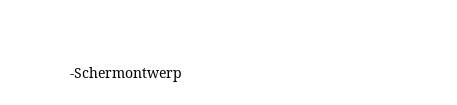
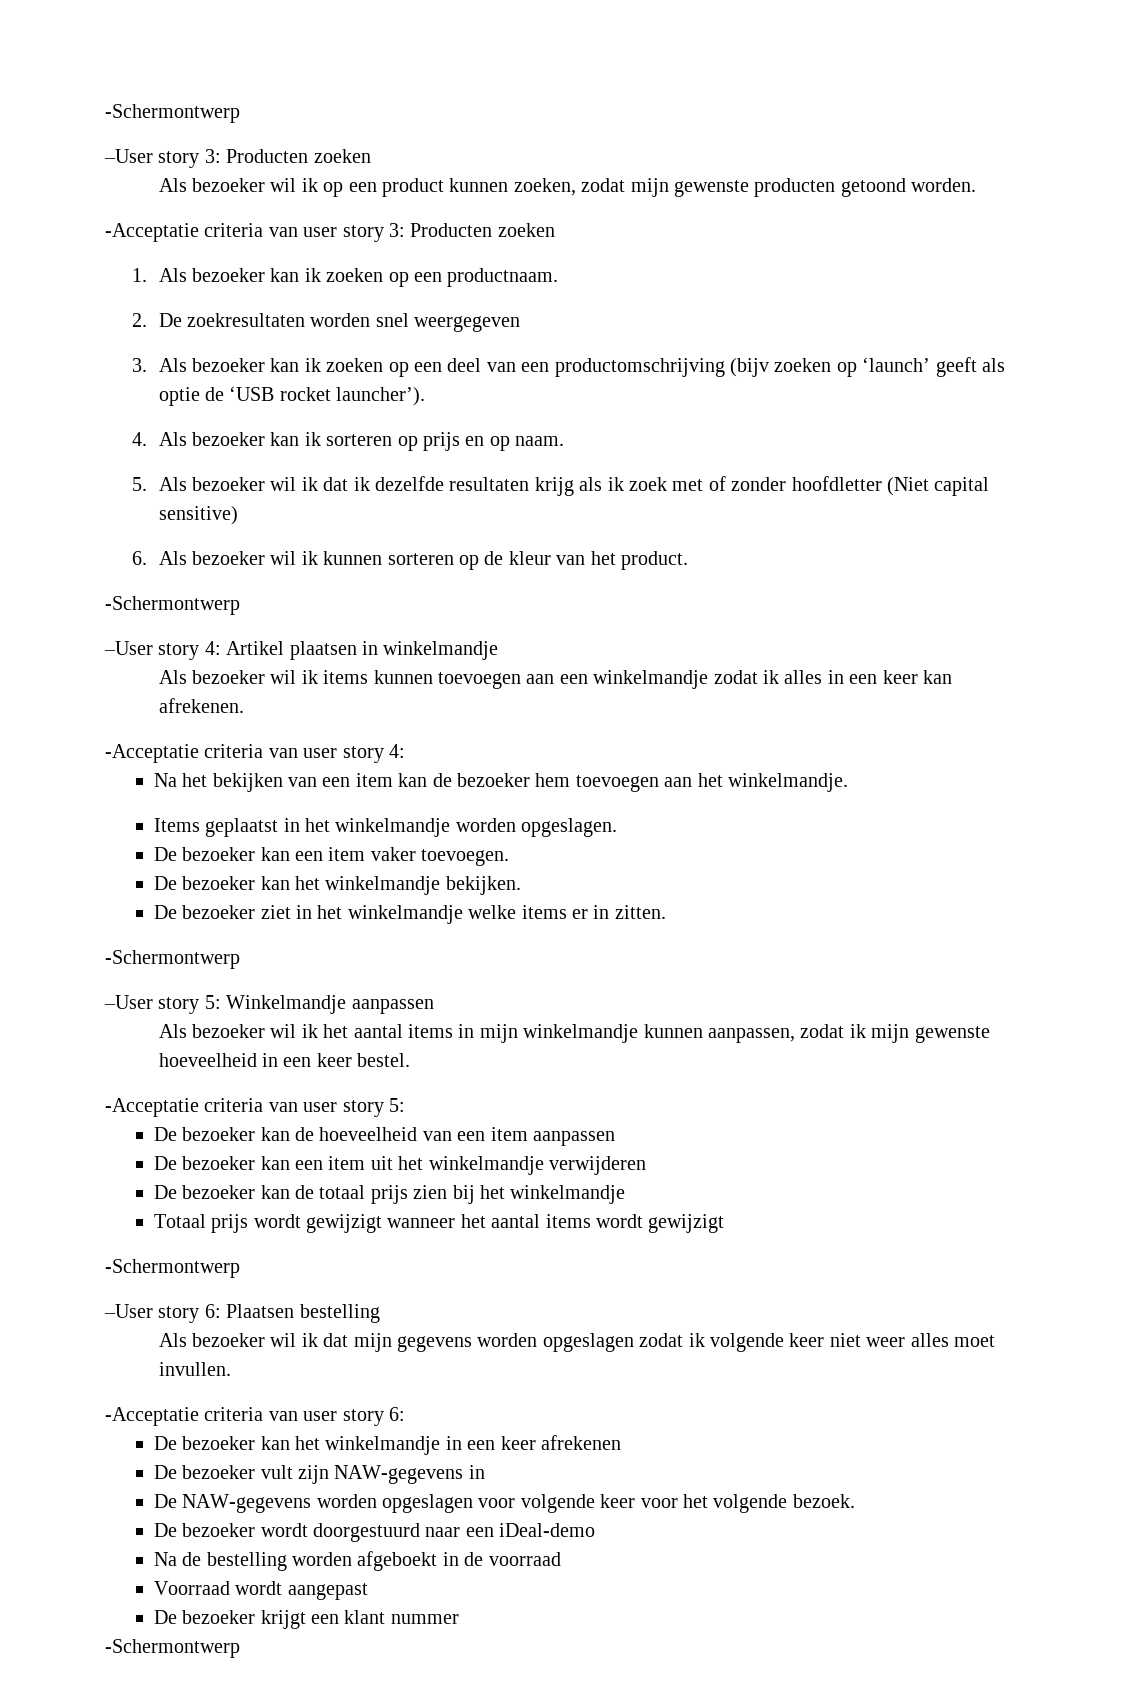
[70,67,182,82] -Schermontwerp -> [105,104,240,123] [104,149,371,168] [158,178,977,197] [105,223,555,242] [131,268,559,287] [131,313,521,332] [131,357,1005,377] [158,386,426,406] [131,432,565,451] [131,476,990,496] [158,506,238,525] [131,551,688,570] [105,596,240,615] [104,641,499,660] [158,670,952,689] [158,698,244,713] [105,744,405,763] [153,773,848,792] [153,818,618,837] [153,847,510,866] [153,876,521,895] [153,905,666,924] [105,950,240,969] [104,995,434,1014] [158,1024,990,1043] [158,1053,411,1067] [105,1098,405,1117] [153,1127,615,1146] [153,1156,646,1175] [153,1185,626,1204] [153,1214,725,1233] [105,1259,240,1278] [104,1304,380,1323] [158,1333,995,1352] [158,1362,231,1376] [105,1407,405,1426] [153,1435,621,1455] [153,1465,485,1484] [153,1494,855,1513] [153,1523,596,1542] [153,1551,561,1571] [153,1581,368,1600] [153,1610,459,1629] [105,1639,240,1658] -Schermontwerp // –User story 3: Producten zoeken // Als bezoeker wil ik op een product kunnen zoeken, zodat mijn gewenste producten getoond worden. // -Acceptatie criteria van user story 3: Producten zoeken // 1. Als bezoeker kan ik zoeken op een productnaam. // 2. De zoekresultaten worden snel weergegeven // 3. Als bezoeker kan ik zoeken op een deel van een productomschrijving (bijv zoeken op ‘launch’ geeft als optie de ‘USB rocket launcher’). // 4. Als bezoeker kan ik sorteren op prijs en op naam. // 5. Als bezoeker wil ik dat ik dezelfde resultaten krijg als ik zoek met of zonder hoofdletter (Niet capital sensitive) // 6. Als bezoeker wil ik kunnen sorteren op de kleur van het product. // -Schermontwerp // –User story 4: Artikel plaatsen in winkelmandje // Als bezoeker wil ik items kunnen toevoegen aan een winkelmandje zodat ik alles in een keer kan afrekenen. // -Acceptatie criteria van user story 4: // Na het bekijken van een item kan de bezoeker hem toevoegen aan het winkelmandje. // Items geplaatst in het winkelmandje worden opgeslagen. // De bezoeker kan een item vaker toevoegen. // De bezoeker kan het winkelmandje bekijken. // De bezoeker ziet in het winkelmandje welke items er in zitten. // -Schermontwerp // –User story 5: Winkelmandje aanpassen // Als bezoeker wil ik het aantal items in mijn winkelmandje kunnen aanpassen, zodat ik mijn gewenste hoeveelheid in een keer bestel. // -Acceptatie criteria van user story 5: // De bezoeker kan de hoeveelheid van een item aanpassen // De bezoeker kan een item uit het winkelmandje verwijderen // De bezoeker kan de totaal prijs zien bij het winkelmandje // Totaal prijs wordt gewijzigt wanneer het aantal items wordt gewijzigt // -Schermontwerp // –User story 6: Plaatsen bestelling // Als bezoeker wil ik dat mijn gegevens worden opgeslagen zodat ik volgende keer niet weer alles moet invullen. // -Acceptatie criteria van user story 6: // De bezoeker kan het winkelmandje in een keer afrekenen // De bezoeker vult zijn NAW-gegevens in // De NAW-gegevens worden opgeslagen voor volgende keer voor het volgende bezoek. // De bezoeker wordt doorgestuurd naar een iDeal-demo // Na de bestelling worden afgeboekt in de voorraad // Voorraad wordt aangepast // De bezoeker krijgt een klant nummer // -Schermontwerp

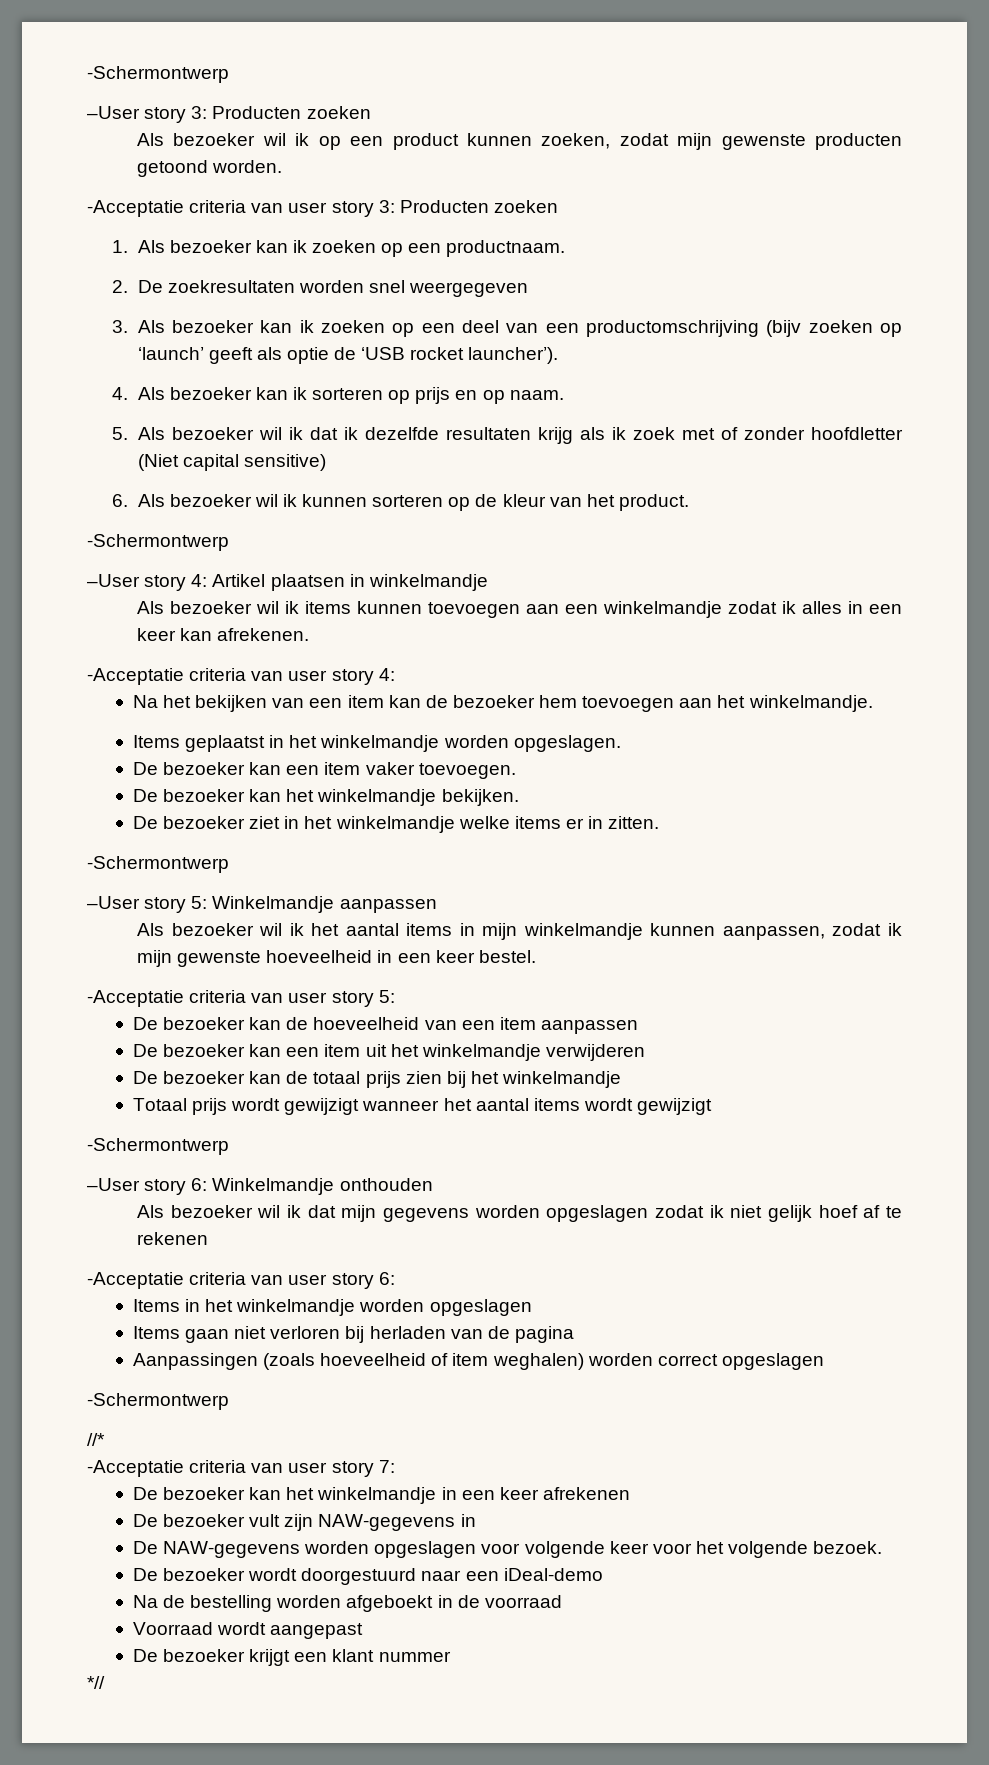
[226,1304,380,1323] Plaatsen bestelling -> [212,1178,433,1195] Winkelmandje onthouden
[709,1333,995,1352] [158,1362,231,1376] volgende keer niet weer alles moet invullen. -> [730,1205,902,1222] [137,1232,209,1245] niet gelijk hoef af te rekenen
(405, 1414) none -> [132,1299,532,1316] [132,1326,574,1343] [132,1353,824,1370] [87,1393,229,1410] [87,1433,105,1446] [87,1460,395,1477] // Items in het winkelmandje worden opgeslagen // Items gaan niet verloren bij herladen van de pagina // Aanpassingen (zoals hoeveelheid of item weghalen) worden correct opgeslagen // -Schermontwerp // //* // -Acceptatie criteria van user story 7:
[105,1639,240,1658] -Schermontwerp -> [87,1676,105,1689] *//

